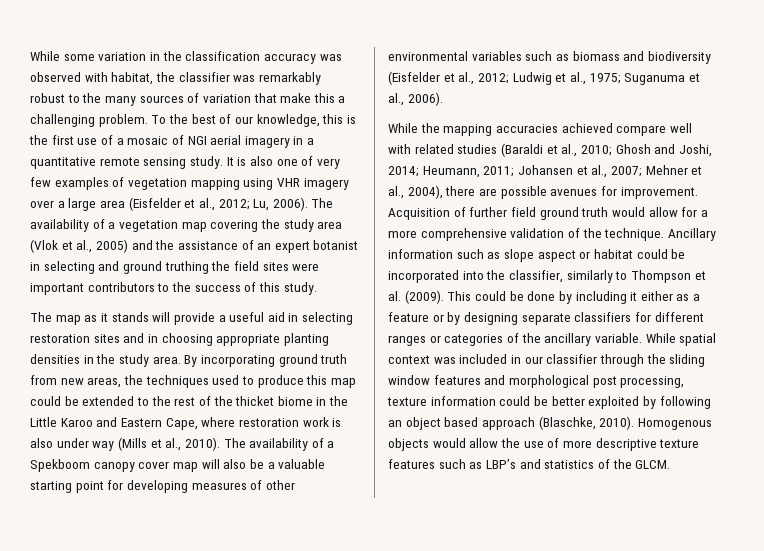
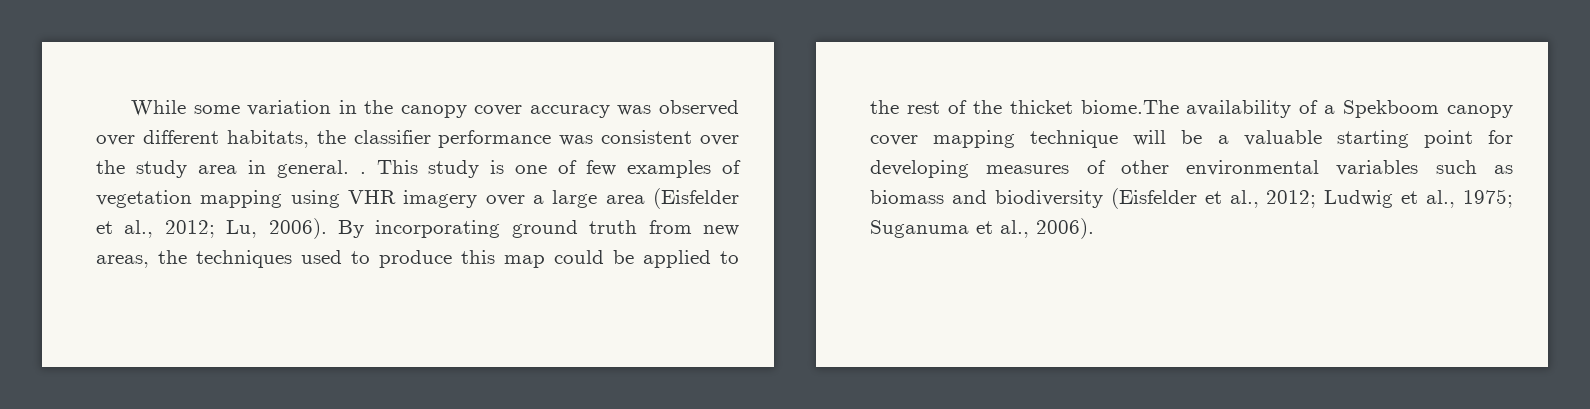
[185,51,261,61] classification -> [400,105,523,118] canopy cover
[84,72,321,85] [30,93,346,106] [30,114,356,127] [29,135,315,148] [30,156,273,169] with habitat, the classifier was remarkably robust to the many sources of variation that make this a challenging problem. To the best of our knowledge, this is the first use of a mosaic of NGI aerial imagery in a quantitative remote sensing study. It is also -> [96,130,739,148] [96,160,505,178] over different habitats, the classifier performance was consistent over the study area in general. . This study is
[316,158,340,169] very -> (578, 167) none
[311,198,334,208] [30,219,343,232] [30,239,359,253] [30,261,320,274] [30,282,317,295] [30,312,354,325] [30,333,329,346] [30,354,181,367] The availability of a vegetation map covering the study area (Vlok et al., 2005) and the assistance of an expert botanist in selecting and ground truthing the field sites were important contributors to the success of this study. // The map as it stands will provide a useful aid in selecting restoration sites and in choosing appropriate planting densities in the study area. -> (327, 228) none
[82,396,135,406] extended -> [643,250,711,268] applied
[277,396,349,406] [30,417,342,430] [30,437,246,451] biome in the Little Karoo and Eastern Cape, where restoration work is also under way (Mills et al., 2010). The -> [1080,100,1179,114] biome.The
[172,459,247,472] map will also -> [933,130,1167,148] mapping technique will
[388,123,692,136] [388,143,712,157] [388,165,703,178] [388,185,698,199] [388,207,708,220] [388,228,716,241] [388,249,686,262] [388,270,706,283] [388,290,701,304] [388,312,704,325] [388,333,717,346] [388,354,706,367] [388,375,685,388] [387,396,711,409] [388,416,712,430] [388,438,700,451] [388,459,671,469] // While the mapping accuracies achieved compare well with related studies (Baraldi et al., 2010; Ghosh and Joshi, 2014; Heumann, 2011; Johansen et al., 2007; Mehner et al., 2004), there are possible avenues for improvement. Acquisition of further field ground truth would allow for a more comprehensive validation of the technique. Ancillary information such as slope aspect or habitat could be incorporated into the classifier, similarly to Thompson et al. (2009). This could be done by including it either as a feature or by designing separate classifiers for different ranges or categories of the ancillary variable. While spatial context was included in our classifier through the sliding window features and morphological post processing, texture information could be better exploited by following an object based approach (Blaschke, 2010). Homogenous objects would allow the use of more descriptive texture features such as LBP’s and statistics of the GLCM. -> (1094, 228) none

